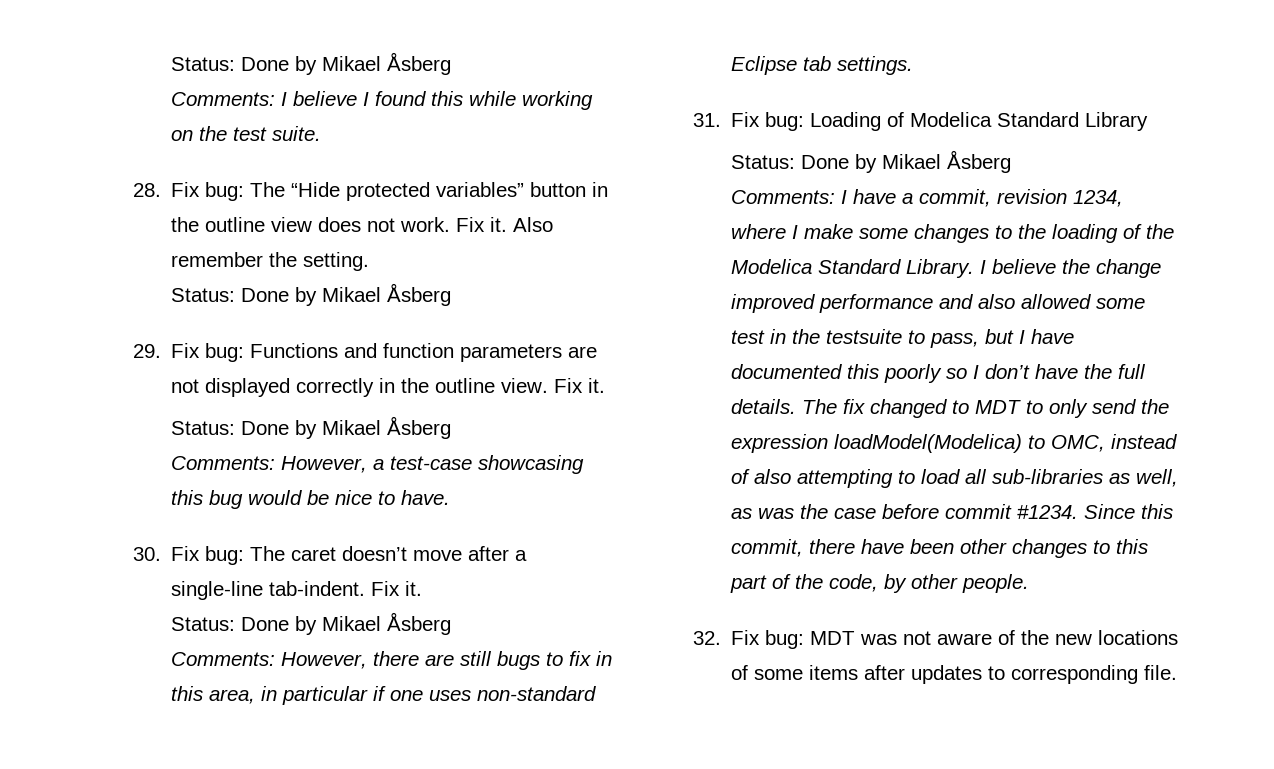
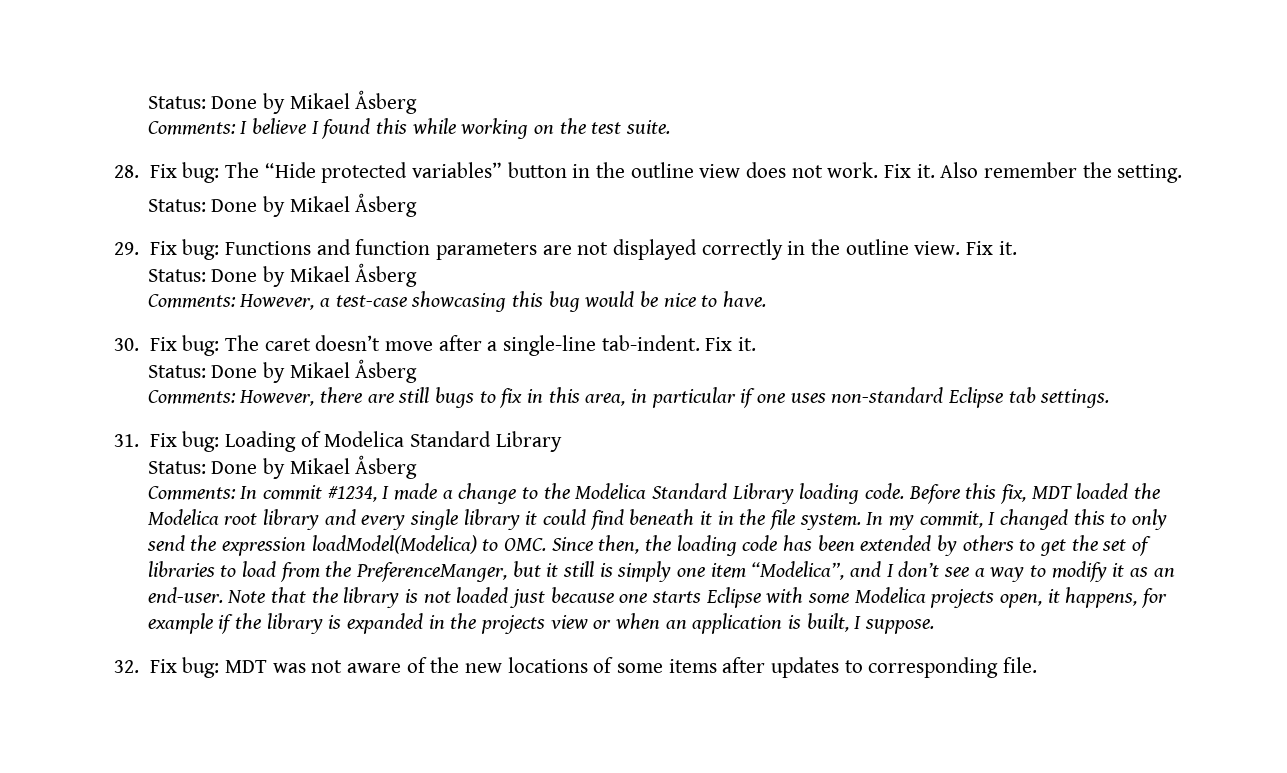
[841,189,1124,207] [731,224,1175,243] [731,259,1162,278] [731,294,1146,313] [731,329,1075,348] [731,364,1147,383] [731,399,1022,418] I have a commit, revision 1234, where I make some changes to the loading of the Modelica Standard Library. I believe the change improved performance and also allowed some test in the testsuite to pass, but I have documented this poorly so I don’t have the full details. The fix changed to MDT -> [240,483,1160,504] [147,509,1105,530] In commit #1234, I made a change to the Modelica Standard Library loading code. Before this fix, MDT loaded the Modelica root library and every single library it could find beneath it in the file system. In my commit, I changed this
[1051,434,1178,452] [731,469,1179,488] [731,504,1174,519] [731,539,1149,558] [730,574,1030,593] OMC, instead of also attempting to load all sub-libraries as well, as was the case before commit #1234. Since this commit, there have been other changes to this part of the code, by other people. -> [503,535,1151,556] [147,561,1175,582] [147,587,1167,608] [147,613,934,634] OMC. Since then, the loading code has been extended by others to get the set of libraries to load from the PreferenceManger, but it still is simply one item “Modelica”, and I don’t see a way to modify it as an end-user. Note that the library is not loaded just because one starts Eclipse with some Modelica projects open, it happens, for example if the library is expanded in the projects view or when an application is built, I suppose.

